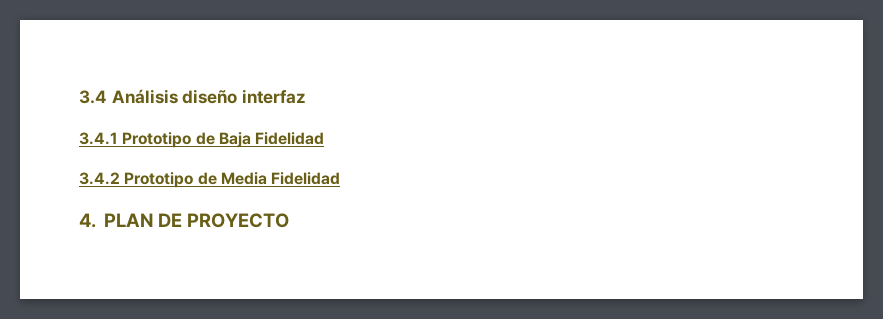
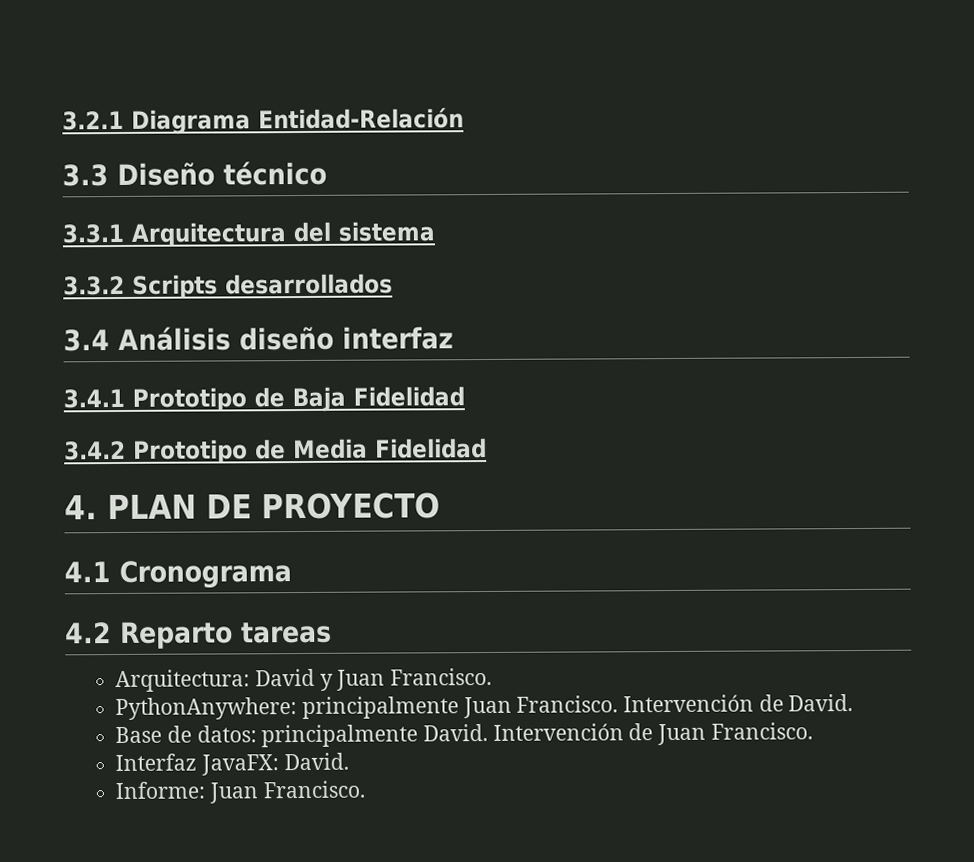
(79, 97) none -> [62,107,464,135] [62,160,327,187] [62,221,435,247] [63,273,393,299] 3.2.1 Diagrama Entidad-Relación // 3.3 Diseño técnico // 3.3.1 Arquitectura del sistema // 3.3.2 Scripts desarrollados //
(289, 220) none -> [64,560,292,589] [65,621,332,649] [115,667,493,693] [115,694,854,721] [115,722,813,748] [115,752,349,776] [115,780,365,804] // 4.1 Cronograma // 4.2 Reparto tareas // Arquitectura: David y Juan Francisco. // PythonAnywhere: principalmente Juan Francisco. Intervención de David. // Base de datos: principalmente David. Intervención de Juan Francisco. // Interfaz JavaFX: David. // Informe: Juan Francisco.

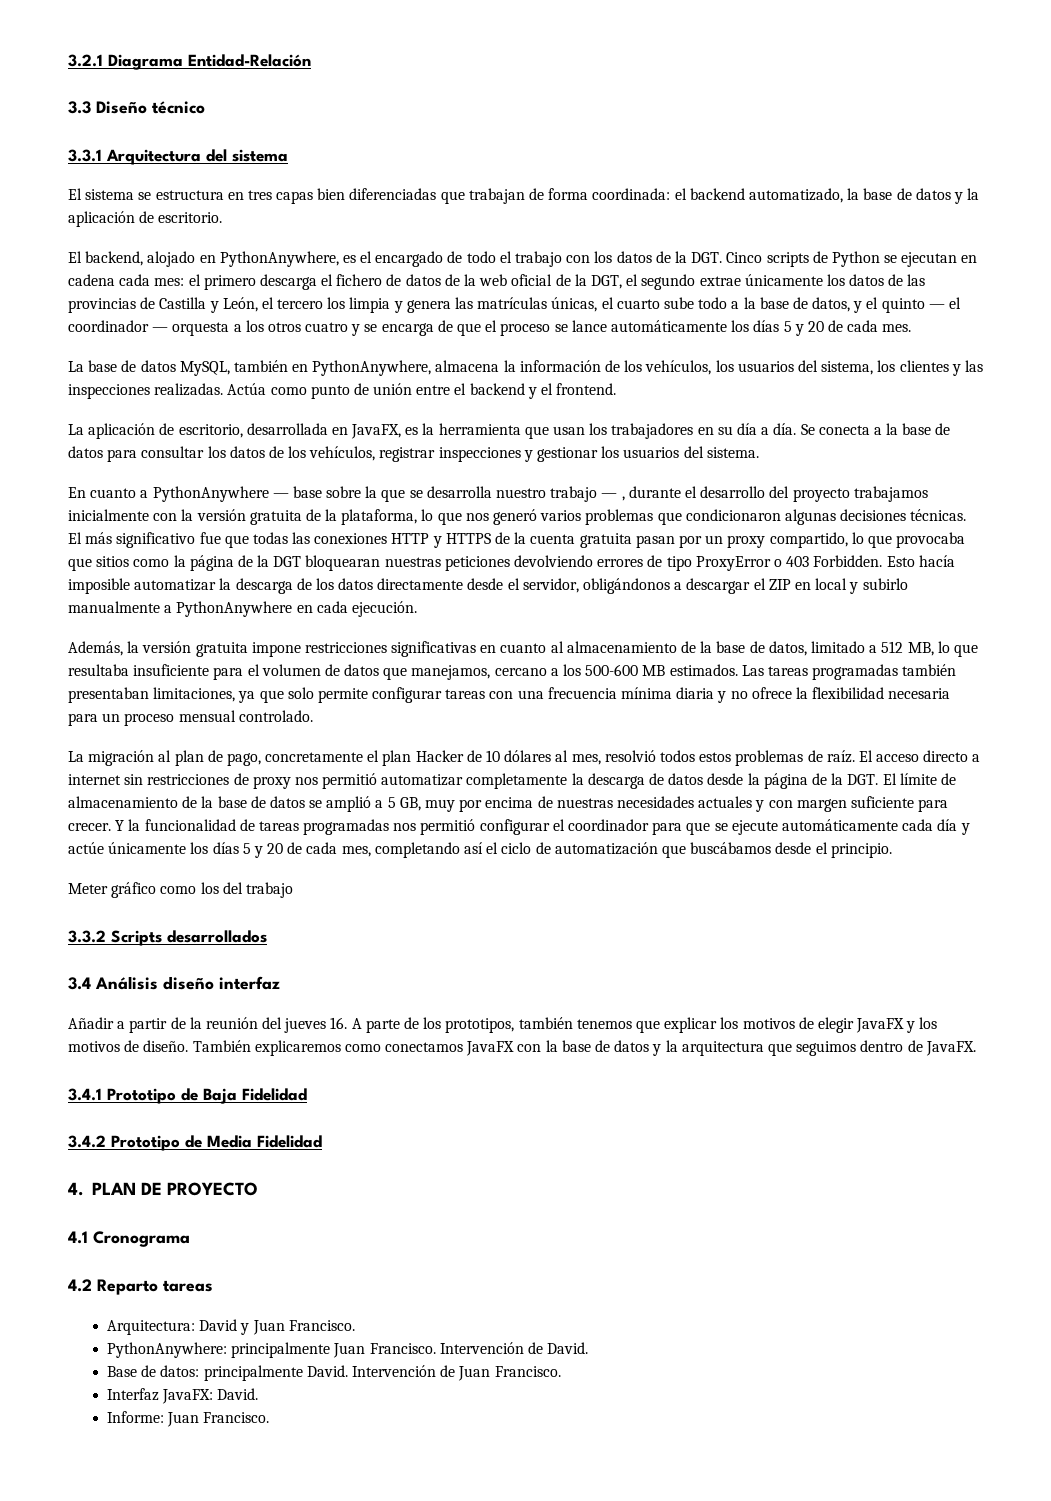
(435, 231) none -> [68,188,980,204] [68,211,223,227] [68,251,978,267] [68,274,926,290] [68,297,961,313] [68,320,912,336] [68,360,983,376] [68,383,617,399] [68,423,951,439] [68,446,759,462] [68,486,928,502] [68,509,967,525] [68,532,966,548] [68,555,955,571] [68,578,908,594] [68,601,417,617] [68,641,978,657] [68,664,957,680] [68,687,951,703] [68,710,313,726] [68,750,981,766] [68,773,956,789] [68,796,949,812] [68,819,970,835] [68,842,892,858] [68,882,293,898] // El sistema se estructura en tres capas bien diferenciadas que trabajan de forma coordinada: el backend automatizado, la base de datos y la aplicación de escritorio. // El backend, alojado en PythonAnywhere, es el encargado de todo el trabajo con los datos de la DGT. Cinco scripts de Python se ejecutan en cadena cada mes: el primero descarga el fichero de datos de la web oficial de la DGT, el segundo extrae únicamente los datos de las provincias de Castilla y León, el tercero los limpia y genera las matrículas únicas, el cuarto sube todo a la base de datos, y el quinto — el coordinador — orquesta a los otros cuatro y se encarga de que el proceso se lance automáticamente los días 5 y 20 de cada mes. // La base de datos MySQL, también en PythonAnywhere, almacena la información de los vehículos, los usuarios del sistema, los clientes y las inspecciones realizadas. Actúa como punto de unión entre el backend y el frontend. // La aplicación de escritorio, desarrollada en JavaFX, es la herramienta que usan los trabajadores en su día a día. Se conecta a la base de datos para consultar los datos de los vehículos, registrar inspecciones y gestionar los usuarios del sistema. // En cuanto a PythonAnywhere — base sobre la que se desarrolla nuestro trabajo — , durante el desarrollo del proyecto trabajamos inicialmente con la versión gratuita de la plataforma, lo que nos generó varios problemas que condicionaron algunas decisiones técnicas. El más significativo fue que todas las conexiones HTTP y HTTPS de la cuenta gratuita pasan por un proxy compartido, lo que provocaba que sitios como la página de la DGT bloquearan nuestras peticiones devolviendo errores de tipo ProxyError o 403 Forbidden. Esto hacía imposible automatizar la descarga de los datos directamente desde el servidor, obligándonos a descargar el ZIP en local y subirlo manualmente a PythonAnywhere en cada ejecución. // Además, la versión gratuita impone restricciones significativas en cuanto al almacenamiento de la base de datos, limitado a 512 MB, lo que resultaba insuficiente para el volumen de datos que manejamos, cercano a los 500-600 MB estimados. Las tareas programadas también presentaban limitaciones, ya que solo permite configurar tareas con una frecuencia mínima diaria y no ofrece la flexibilidad necesaria para un proceso mensual controlado. // La migración al plan de pago, concretamente el plan Hacker de 10 dólares al mes, resolvió todos estos problemas de raíz. El acceso directo a internet sin restricciones de proxy nos permitió automatizar completamente la descarga de datos desde la página de la DGT. El límite de almacenamiento de la base de datos se amplió a 5 GB, muy por encima de nuestras necesidades actuales y con margen suficiente para crecer. Y la funcionalidad de tareas programadas nos permitió configurar el coordinador para que se ejecute automáticamente cada día y actúe únicamente los días 5 y 20 de cada mes, completando así el ciclo de automatización que buscábamos desde el principio. // Meter gráfico como los del trabajo
(454, 338) none -> [68,1017,938,1033] [68,1040,976,1056] // Añadir a partir de la reunión del jueves 16. A parte de los prototipos, también tenemos que explicar los motivos de elegir JavaFX y los motivos de diseño. También explicaremos como conectamos JavaFX con la base de datos y la arquitectura que seguimos dentro de JavaFX.

